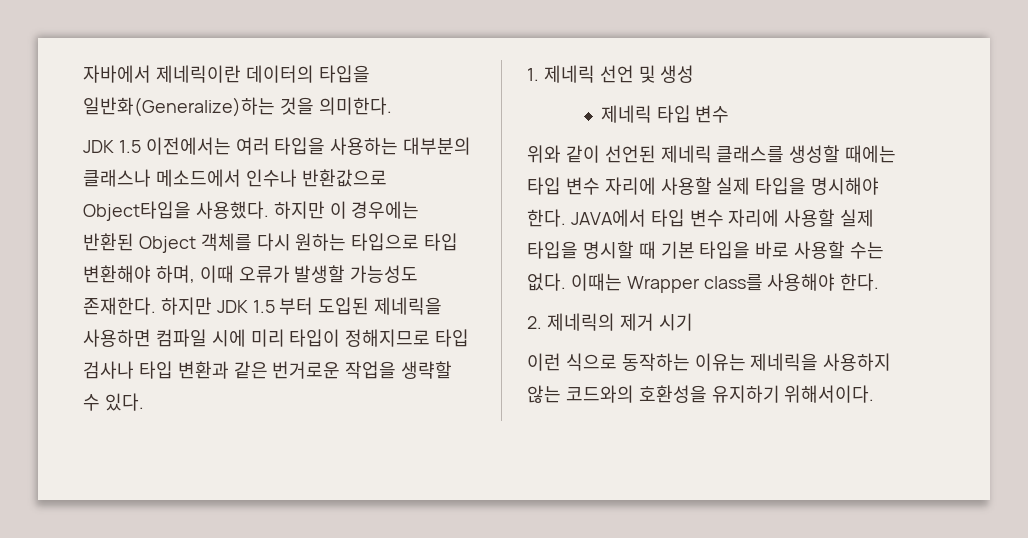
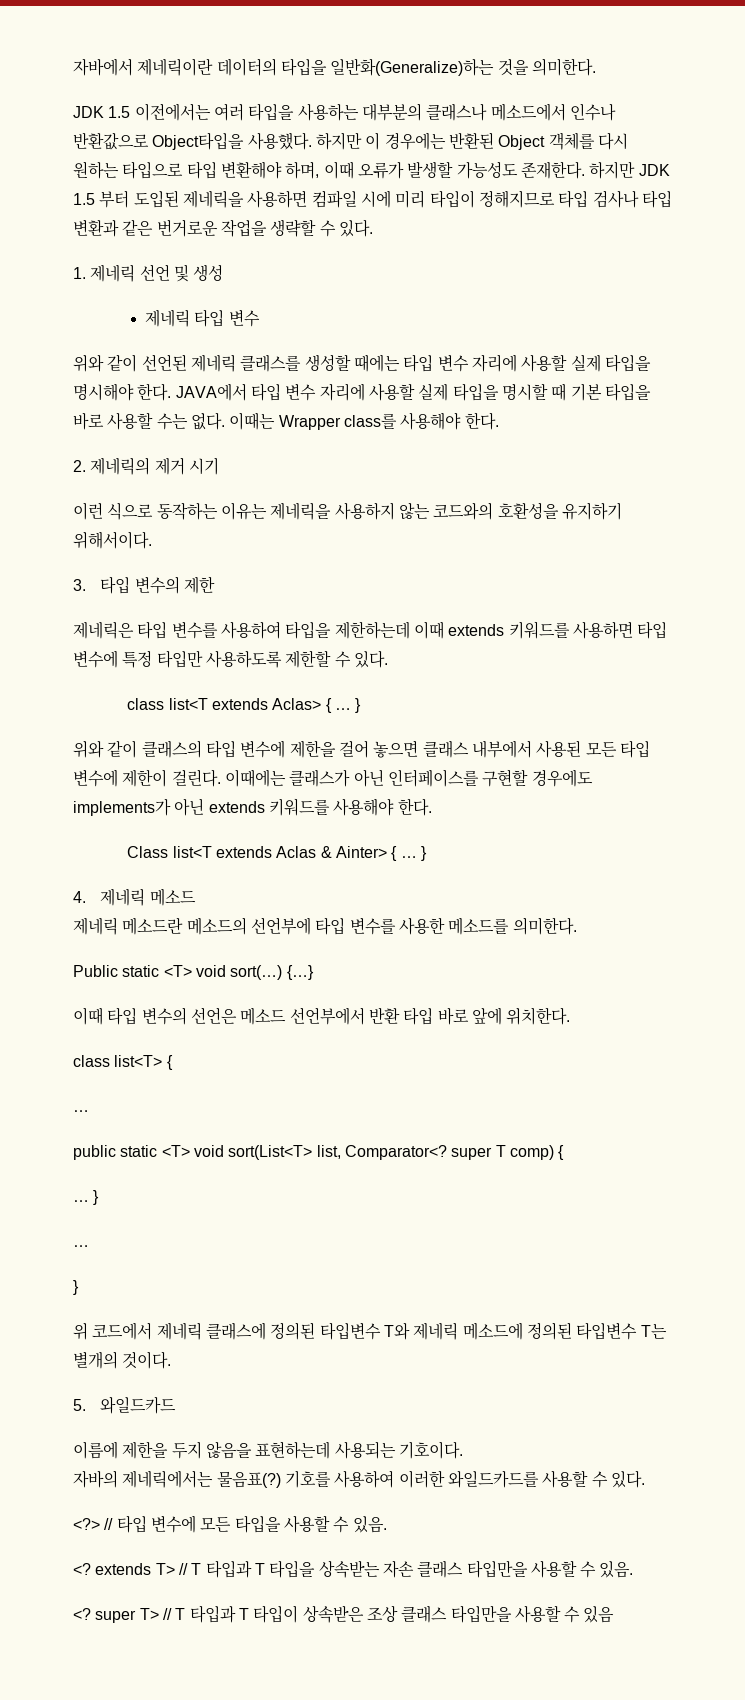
(875, 394) none -> [73,576,215,594] [73,621,668,639] [73,650,388,668] [127,698,362,713] [73,740,650,758] [73,769,593,787] [73,798,432,816] [127,846,427,861] [73,888,196,906] [73,917,577,935] [73,965,314,980] [73,1007,571,1025] [73,1055,173,1070] [73,1110,89,1112] [73,1145,565,1160] [73,1190,100,1205] [73,1245,89,1247] [73,1280,79,1295] [73,1322,667,1340] [73,1351,172,1369] [73,1396,177,1414] [73,1441,463,1459] [73,1470,645,1488] [73,1515,387,1533] [73,1560,634,1578] [73,1605,615,1623] // 3. 타입 변수의 제한 // 제네릭은 타입 변수를 사용하여 타입을 제한하는데 이때 extends 키워드를 사용하면 타입 변수에 특정 타입만 사용하도록 제한할 수 있다. // class list<T extends Aclas> { … } // 위와 같이 클래스의 타입 변수에 제한을 걸어 놓으면 클래스 내부에서 사용된 모든 타입 변수에 제한이 걸린다. 이때에는 클래스가 아닌 인터페이스를 구현할 경우에도 implements가 아닌 extends 키워드를 사용해야 한다. // Class list<T extends Aclas & Ainter> { … } // 4. 제네릭 메소드 // 제네릭 메소드란 메소드의 선언부에 타입 변수를 사용한 메소드를 의미한다. // Public static <T> void sort(…) {…} // 이때 타입 변수의 선언은 메소드 선언부에서 반환 타입 바로 앞에 위치한다. // class list<T> { // … // public static <T> void sort(List<T> list, Comparator<? super T comp) { // … } // … // } // 위 코드에서 제네릭 클래스에 정의된 타입변수 T와 제네릭 메소드에 정의된 타입변수 T는 별개의 것이다. // 5. 와일드카드 // 이름에 제한을 두지 않음을 표현하는데 사용되는 기호이다. // 자바의 제네릭에서는 물음표(?) 기호를 사용하여 이러한 와일드카드를 사용할 수 있다. // <?> // 타입 변수에 모든 타입을 사용할 수 있음. // <? extends T> // T 타입과 T 타입을 상속받는 자손 클래스 타입만을 사용할 수 있음. // <? super T> // T 타입과 T 타입이 상속받은 조상 클래스 타입만을 사용할 수 있음

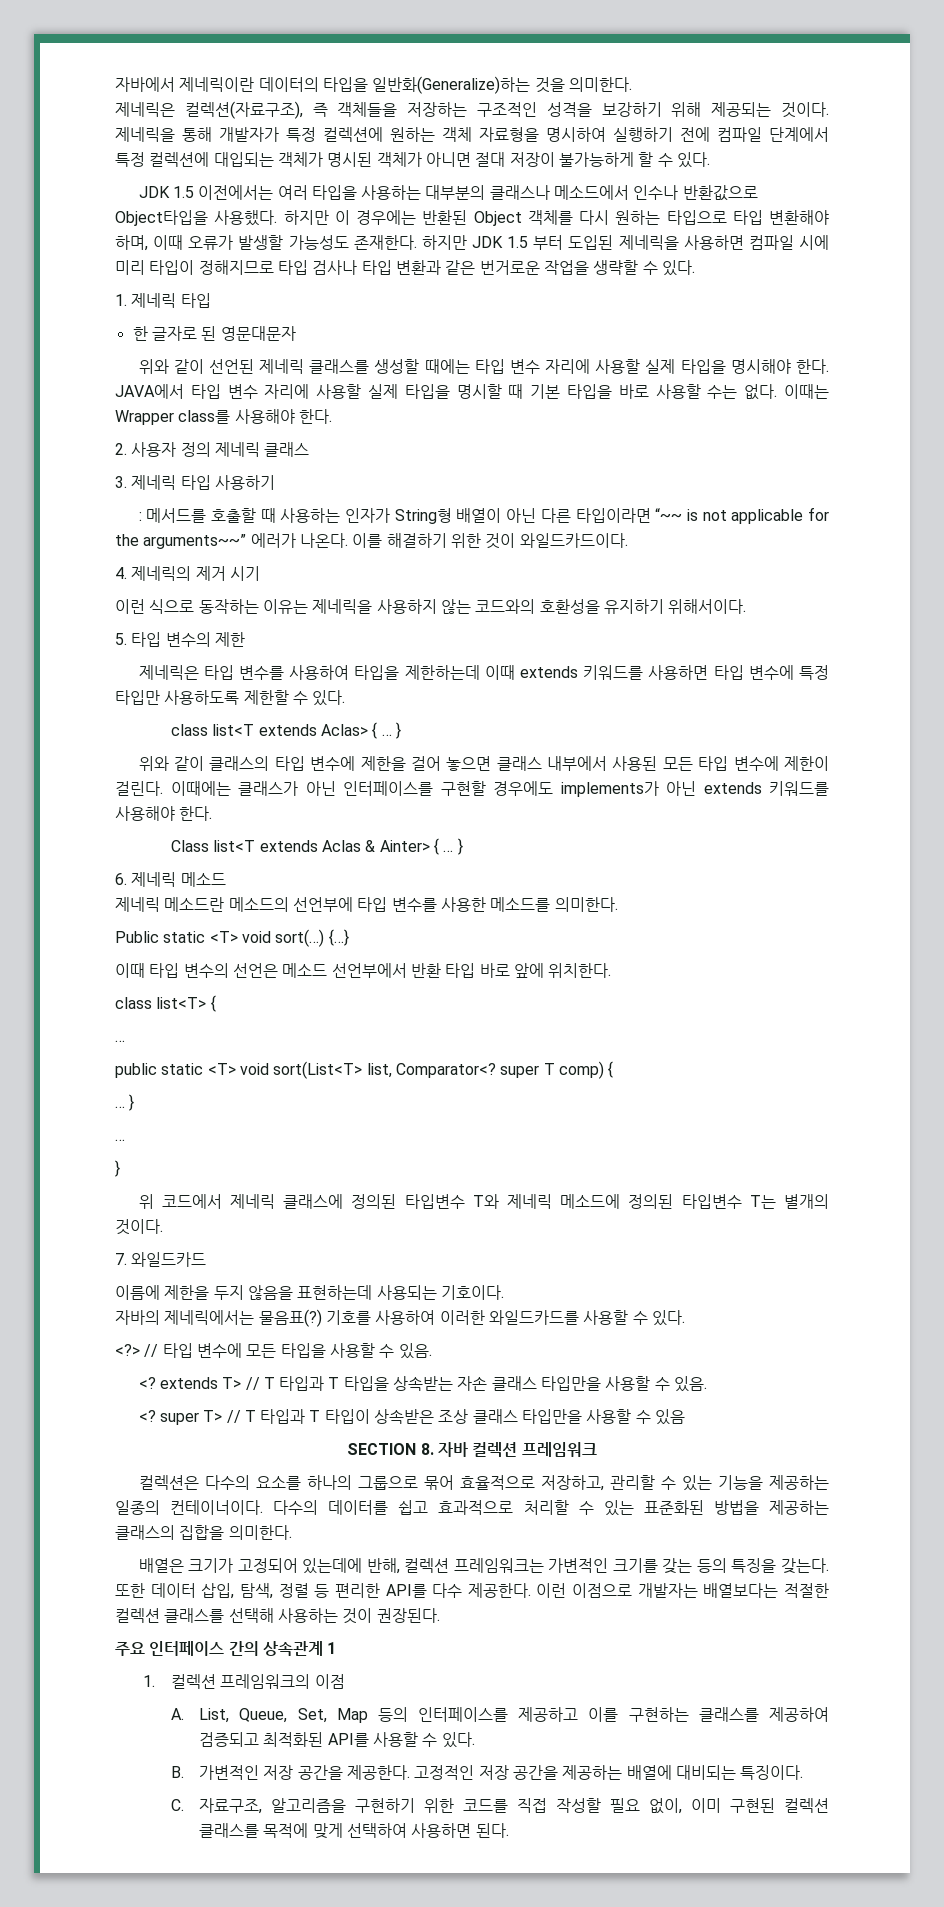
(596, 67) none -> [115,101,829,119] [115,127,829,142] [115,152,710,168] // 제네릭은 컬렉션(자료구조), 즉 객체들을 저장하는 구조적인 성격을 보강하기 위해 제공되는 것이다. 제네릭을 통해 개발자가 특정 컬렉션에 원하는 객체 자료형을 명시하여 실행하기 전에 컴파일 단계에서 특정 컬렉션에 대입되는 객체가 명시된 객체가 아니면 절대 저장이 불가능하게 할 수 있다.
[139,264,224,282] [144,309,260,327] 선언 및 생성 // 제네릭 타입 변수 -> [180,293,211,308] [132,326,296,341] 타입 // 한 글자로 된 영문대문자
(86, 466) none -> [131,442,310,457] [115,475,275,490] [138,507,830,524] [115,533,628,549] [115,567,127,579] 사용자 정의 제네릭 클래스 // 3. 제네릭 타입 사용하기 // : 메서드를 호출할 때 사용하는 인자가 String형 배열이 아닌 다른 타입이라면 “~~ is not applicable for the arguments~~” 에러가 나온다. 이를 해결하기 위한 것이 와일드카드이다. // 4.
[73,579,86,591] 3. -> [115,633,127,645] 5.
[73,891,86,903] 4. -> [115,873,127,885] 6.
[73,1399,86,1411] 5. -> [115,1253,127,1265] 7.
(615, 1614) none -> [347,1442,597,1457] [138,1475,830,1491] [115,1500,830,1516] [115,1525,292,1540] [138,1558,830,1574] [115,1583,829,1599] [115,1608,440,1624] [115,1641,337,1656] [143,1674,345,1689] [171,1707,830,1723] [199,1732,475,1748] [171,1765,804,1780] [171,1798,829,1814] [199,1823,509,1839] // SECTION 8. 자바 컬렉션 프레임워크 // 컬렉션은 다수의 요소를 하나의 그룹으로 묶어 효율적으로 저장하고, 관리할 수 있는 기능을 제공하는 일종의 컨테이너이다. 다수의 데이터를 쉽고 효과적으로 처리할 수 있는 표준화된 방법을 제공하는 클래스의 집합을 의미한다. // 배열은 크기가 고정되어 있는데에 반해, 컬렉션 프레임워크는 가변적인 크기를 갖는 등의 특징을 갖는다. 또한 데이터 삽입, 탐색, 정렬 등 편리한 API를 다수 제공한다. 이런 이점으로 개발자는 배열보다는 적절한 컬렉션 클래스를 선택해 사용하는 것이 권장된다. // 주요 인터페이스 간의 상속관계 1 // 1. 컬렉션 프레임워크의 이점 // A. List, Queue, Set, Map 등의 인터페이스를 제공하고 이를 구현하는 클래스를 제공하여 검증되고 최적화된 API를 사용할 수 있다. // B. 가변적인 저장 공간을 제공한다. 고정적인 저장 공간을 제공하는 배열에 대비되는 특징이다. // C. 자료구조, 알고리즘을 구현하기 위한 코드를 직접 작성할 필요 없이, 이미 구현된 컬렉션 클래스를 목적에 맞게 선택하여 사용하면 된다.

